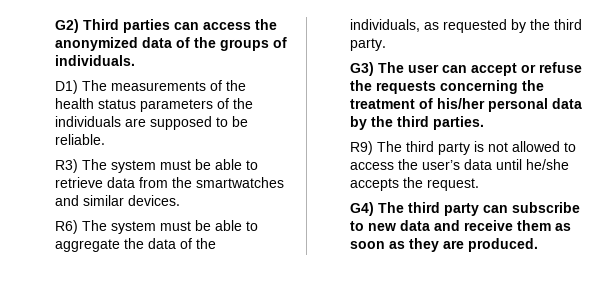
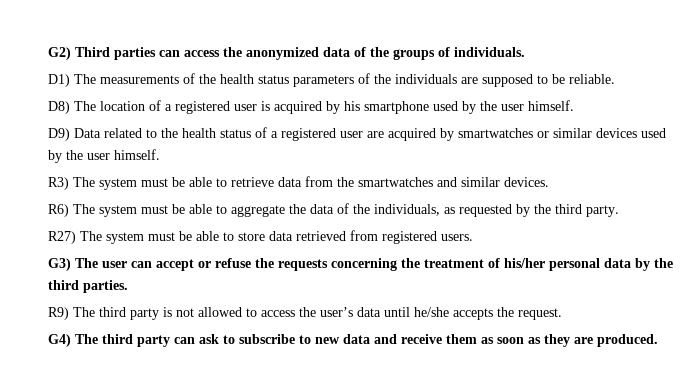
(106, 139) none -> [47,100,574,114] [47,127,666,141] [47,149,160,163] // D8) The location of a registered user is acquired by his smartphone used by the user himself. // D9) Data related to the health status of a registered user are acquired by smartwatches or similar devices used by the user himself.
(387, 44) none -> [47,230,473,244] // R27) The system must be able to store data retrieved from registered users.
(509, 209) none -> [198,334,235,344] ask to

